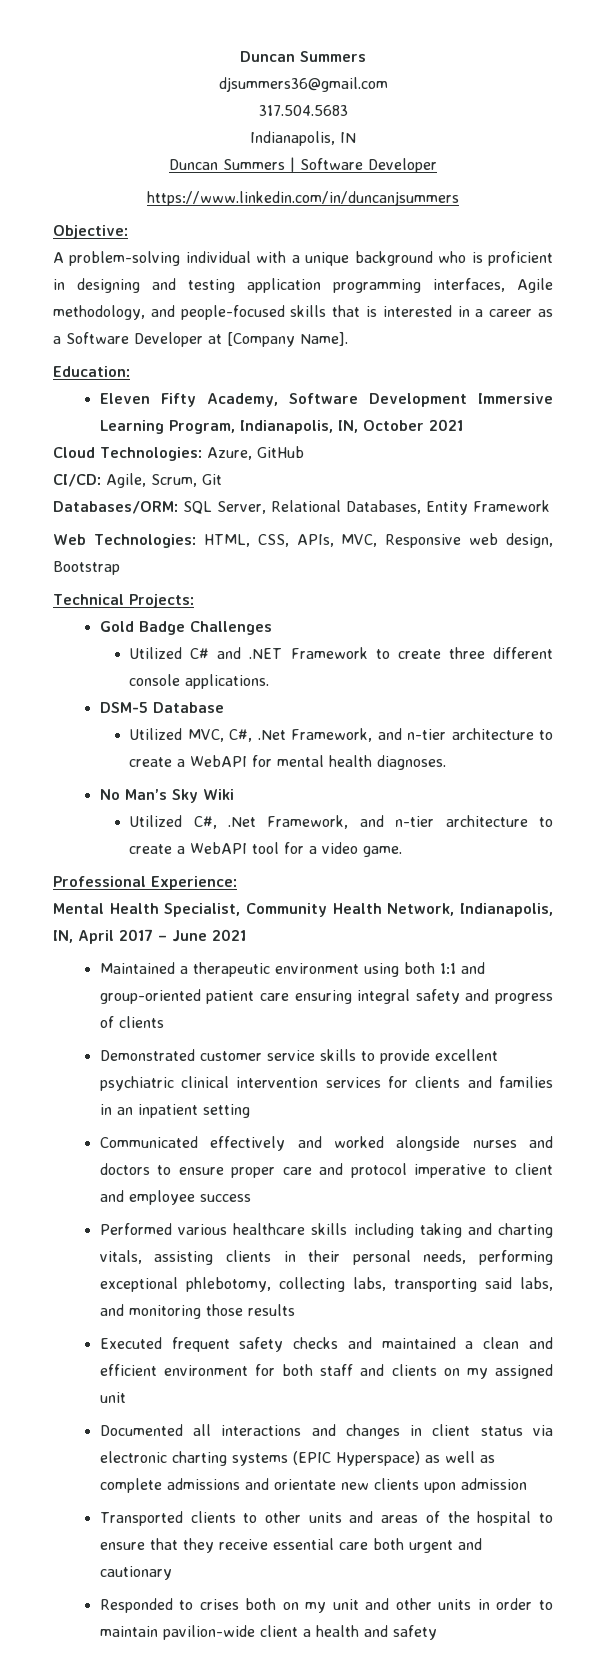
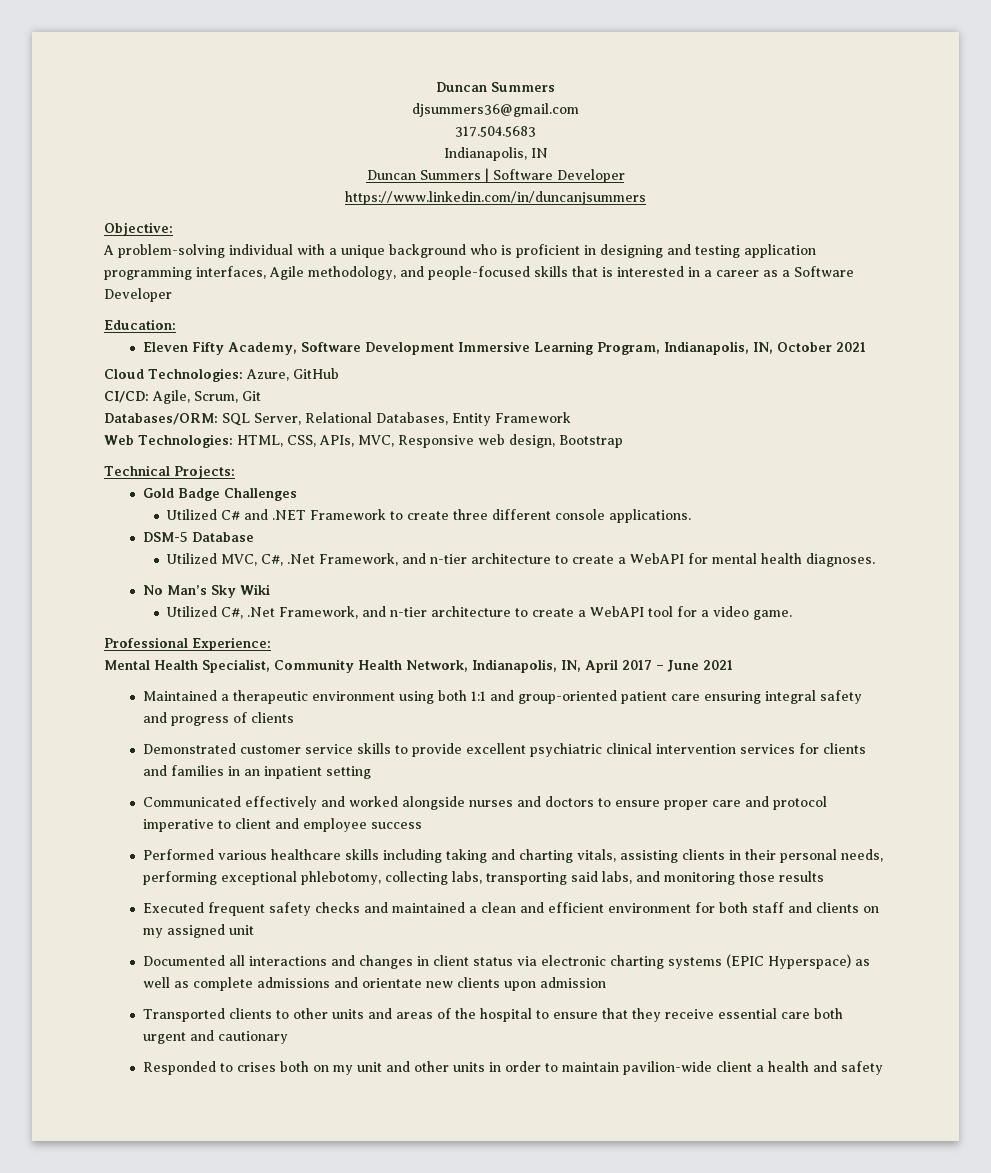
[208,332,348,347] at [Company Name]. -> (172, 295) none

